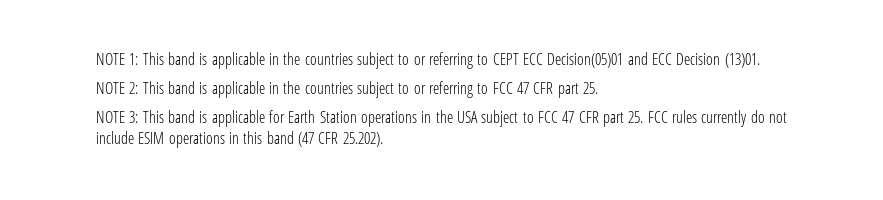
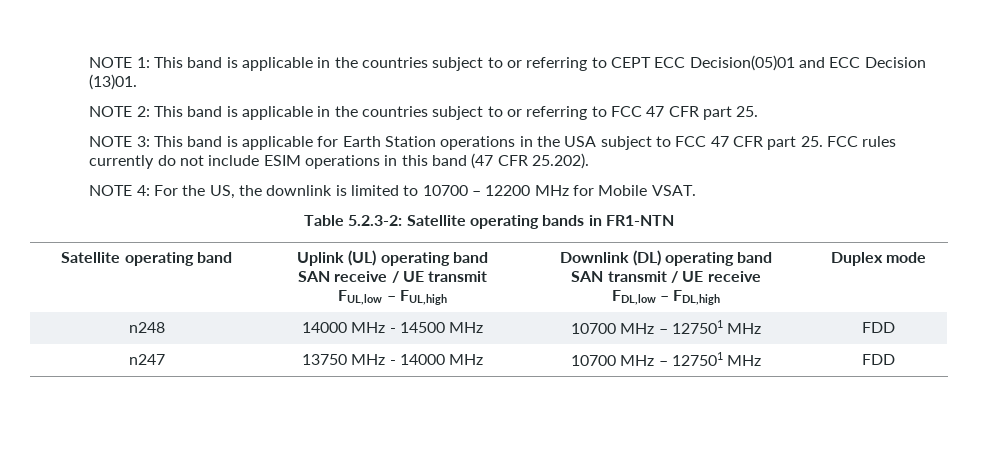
(383, 139) none -> [89,185,696,199] [304,215,674,229] [61,252,232,266] [297,250,488,266] [297,271,488,283] [338,290,447,305] [559,250,773,266] [571,271,761,283] [611,290,721,305] [830,252,927,266] [128,322,165,333] [301,322,484,333] [570,320,762,334] [862,322,895,333] [128,354,165,365] [301,354,484,365] [570,352,762,366] [862,354,895,365] // NOTE 4: For the US, the downlink is limited to 10700 – 12200 MHz for Mobile VSAT. // Table 5.2.3-2: Satellite operating bands in FR1-NTN // Satellite operating band | Uplink (UL) operating band // SAN receive / UE transmit // FUL,low – FUL,high | Downlink (DL) operating band // SAN transmit / UE receive // FDL,low – FDL,high | Duplex mode // n248 | 14000 MHz - 14500 MHz | 10700 MHz – 127501 MHz | FDD // n247 | 13750 MHz - 14000 MHz | 10700 MHz – 127501 MHz | FDD

